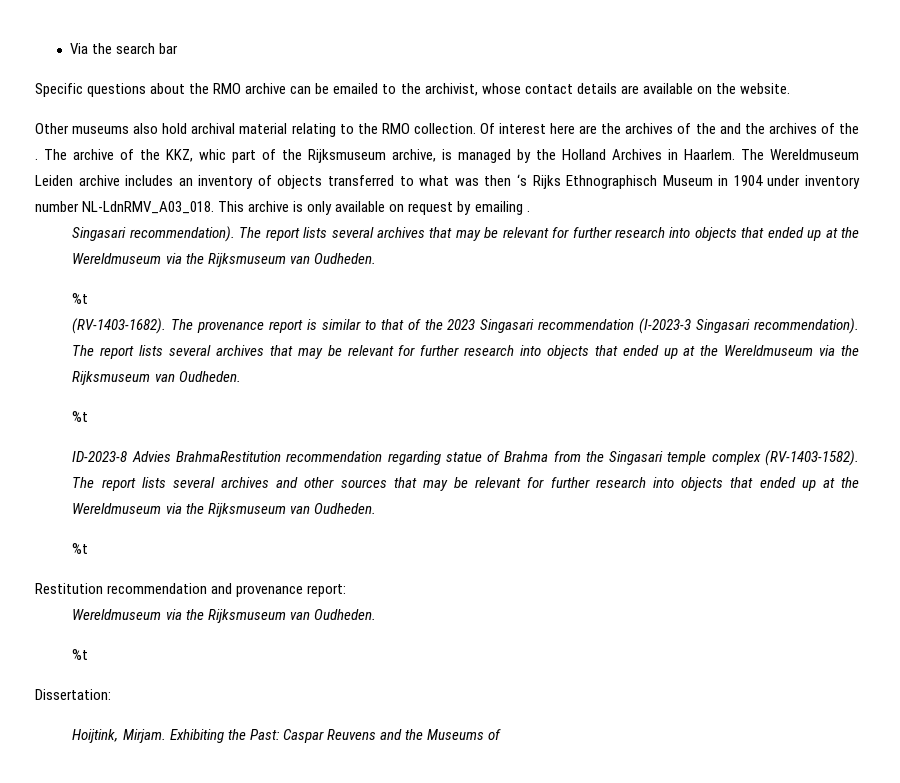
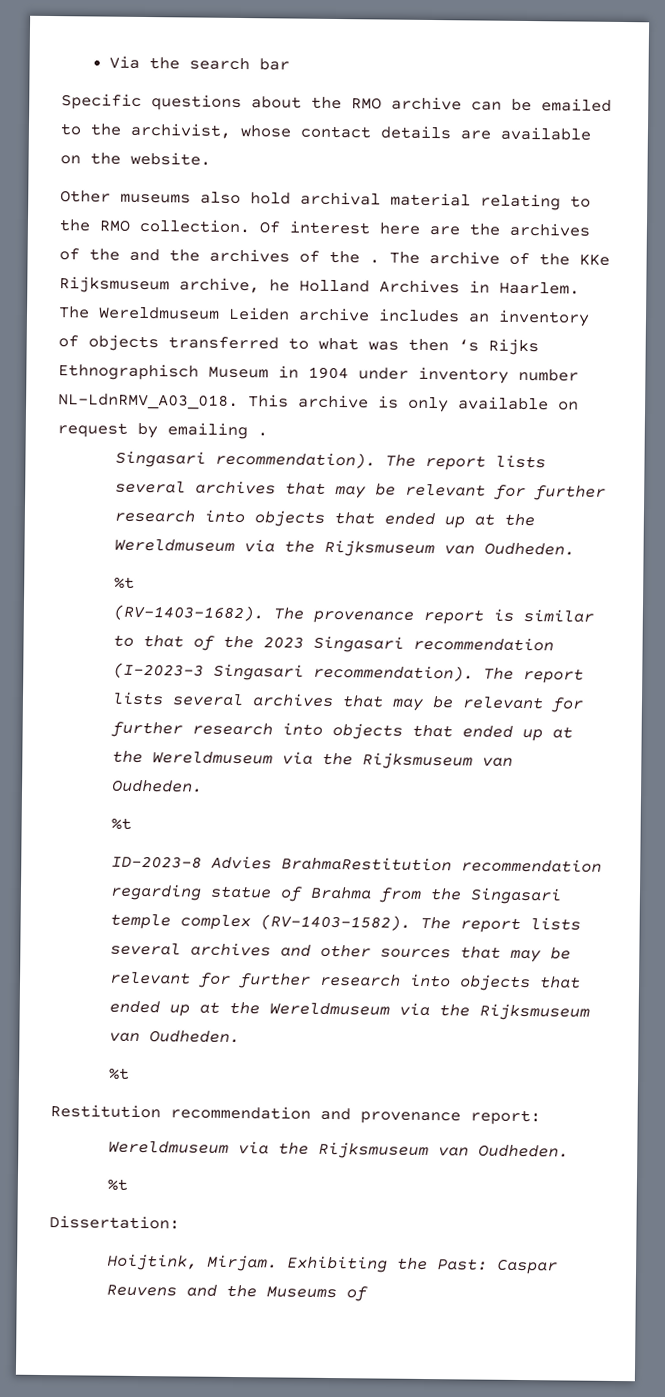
[166,149,556,163] KKZ, whic part of the Rijksmuseum archive, is managed by the -> [579,253,610,266] [59,276,290,294] KKe Rijksmuseum archive, he

